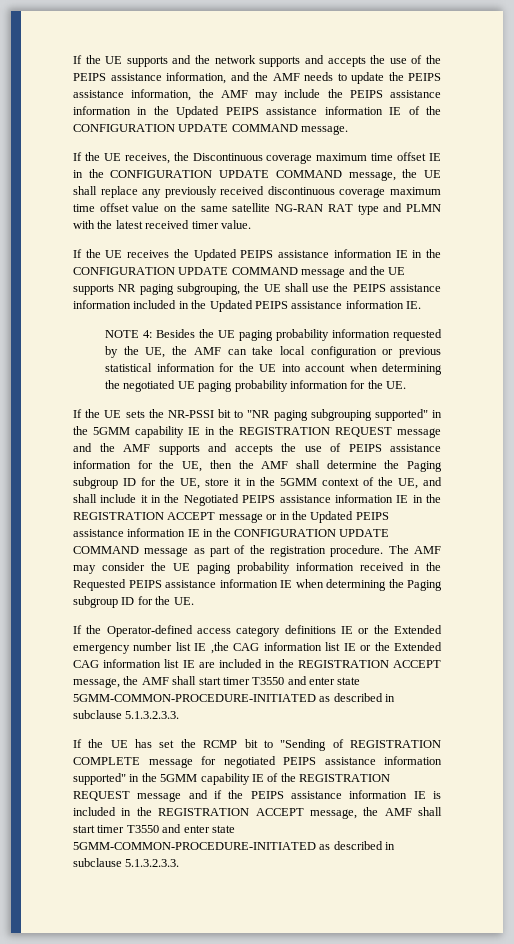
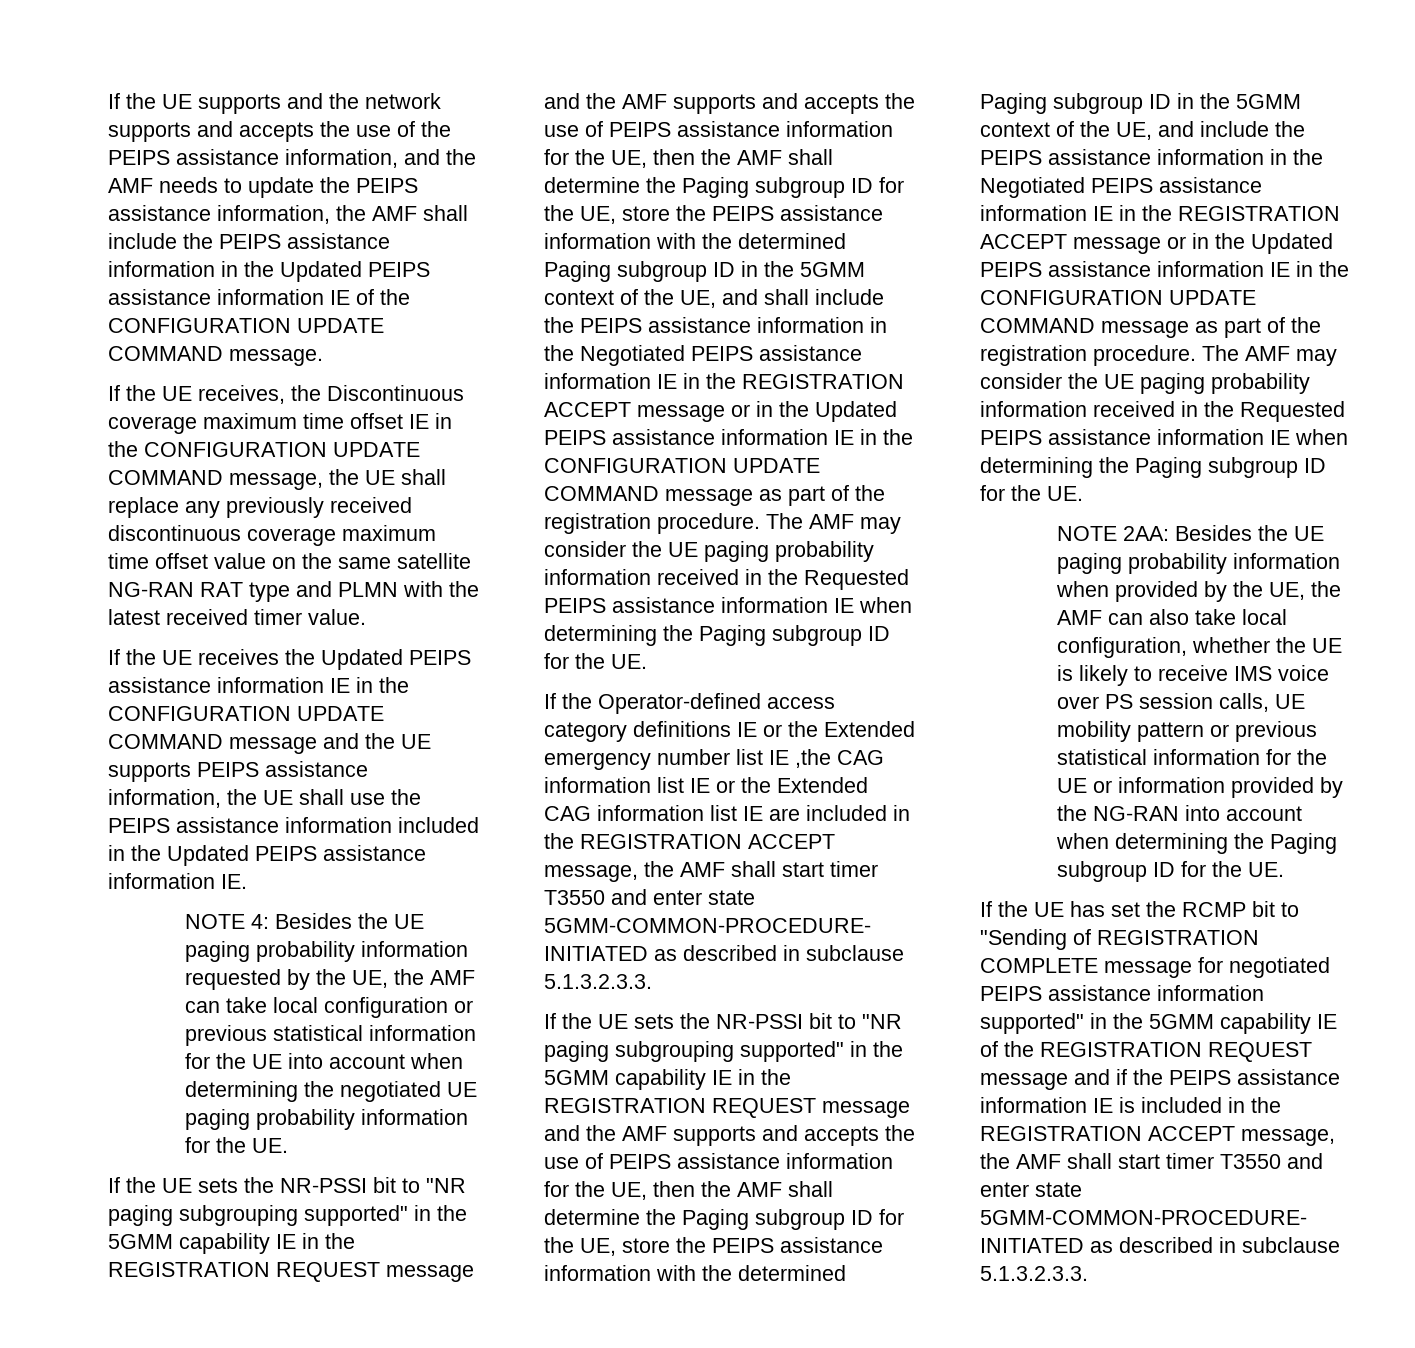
[255,92,278,101] may -> [423,205,468,221] shall
[118,283,240,295] NR paging subgrouping, -> [197,761,368,777] [108,789,221,808] PEIPS assistance information,
[234,478,242,486] it -> [676,205,883,221] [544,233,846,249] [544,261,735,282] the PEIPS assistance information with the determined Paging subgroup ID
[140,495,148,503] it -> [544,317,864,333] the PEIPS assistance information
(180, 715) none -> [544,1013,902,1029] [544,1041,903,1062] [544,1069,791,1090] [544,1098,910,1118] [544,1125,915,1146] [544,1153,893,1169] [544,1181,833,1200] [544,1209,904,1230] [544,1237,883,1256] [544,1265,846,1281] [980,93,1301,114] [980,121,1305,140] [980,149,1323,165] [980,177,1262,198] [980,205,1340,221] [980,233,1333,254] [980,261,1349,277] [980,290,1256,305] [980,317,1321,338] [980,345,1337,366] [980,373,1310,394] [980,401,1345,422] [980,429,1348,445] [980,457,1326,478] [980,485,1083,501] [1057,525,1325,541] [1057,553,1341,574] [1056,581,1342,602] [1057,609,1288,625] [1057,637,1343,658] [1057,665,1330,686] [1057,693,1306,712] [1057,721,1318,742] [1057,749,1328,765] [1057,777,1344,798] [1057,805,1303,821] [1056,833,1338,854] [1057,861,1285,882] // If the UE sets the NR-PSSI bit to "NR paging subgrouping supported" in the 5GMM capability IE in the REGISTRATION REQUEST message and the AMF supports and accepts the use of PEIPS assistance information for the UE, then the AMF shall determine the Paging subgroup ID for the UE, store the PEIPS assistance information with the determined Paging subgroup ID in the 5GMM context of the UE, and include the PEIPS assistance information in the Negotiated PEIPS assistance information IE in the REGISTRATION ACCEPT message or in the Updated PEIPS assistance information IE in the CONFIGURATION UPDATE COMMAND message as part of the registration procedure. The AMF may consider the UE paging probability information received in the Requested PEIPS assistance information IE when determining the Paging subgroup ID for the UE. // NOTE 2AA: Besides the UE paging probability information when provided by the UE, the AMF can also take local configuration, whether the UE is likely to receive IMS voice over PS session calls, UE mobility pattern or previous statistical information for the UE or information provided by the NG-RAN into account when determining the Paging subgroup ID for the UE.

